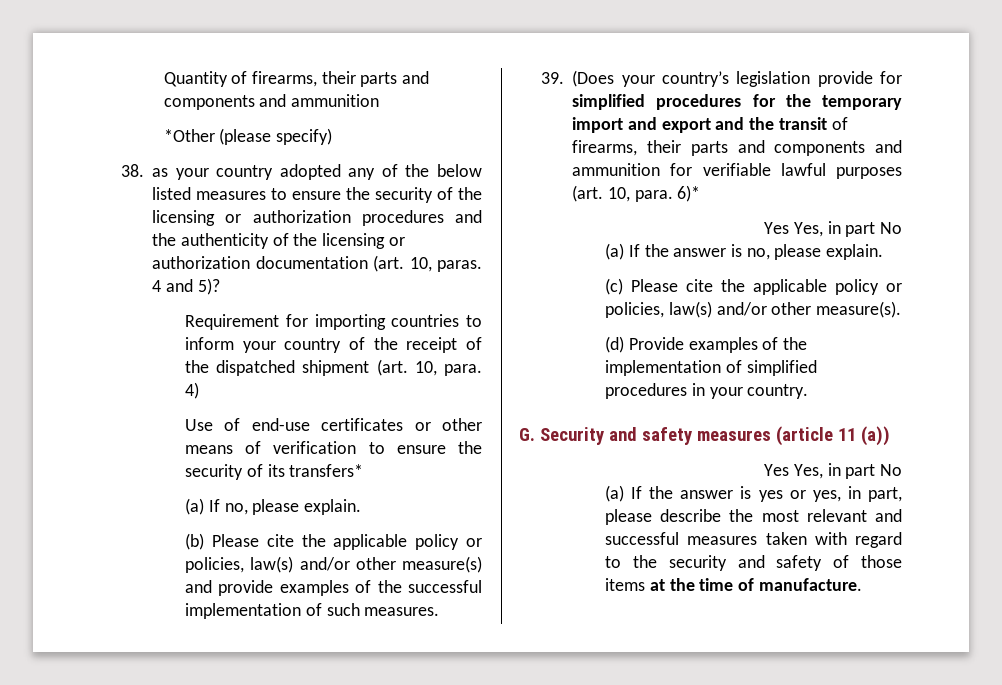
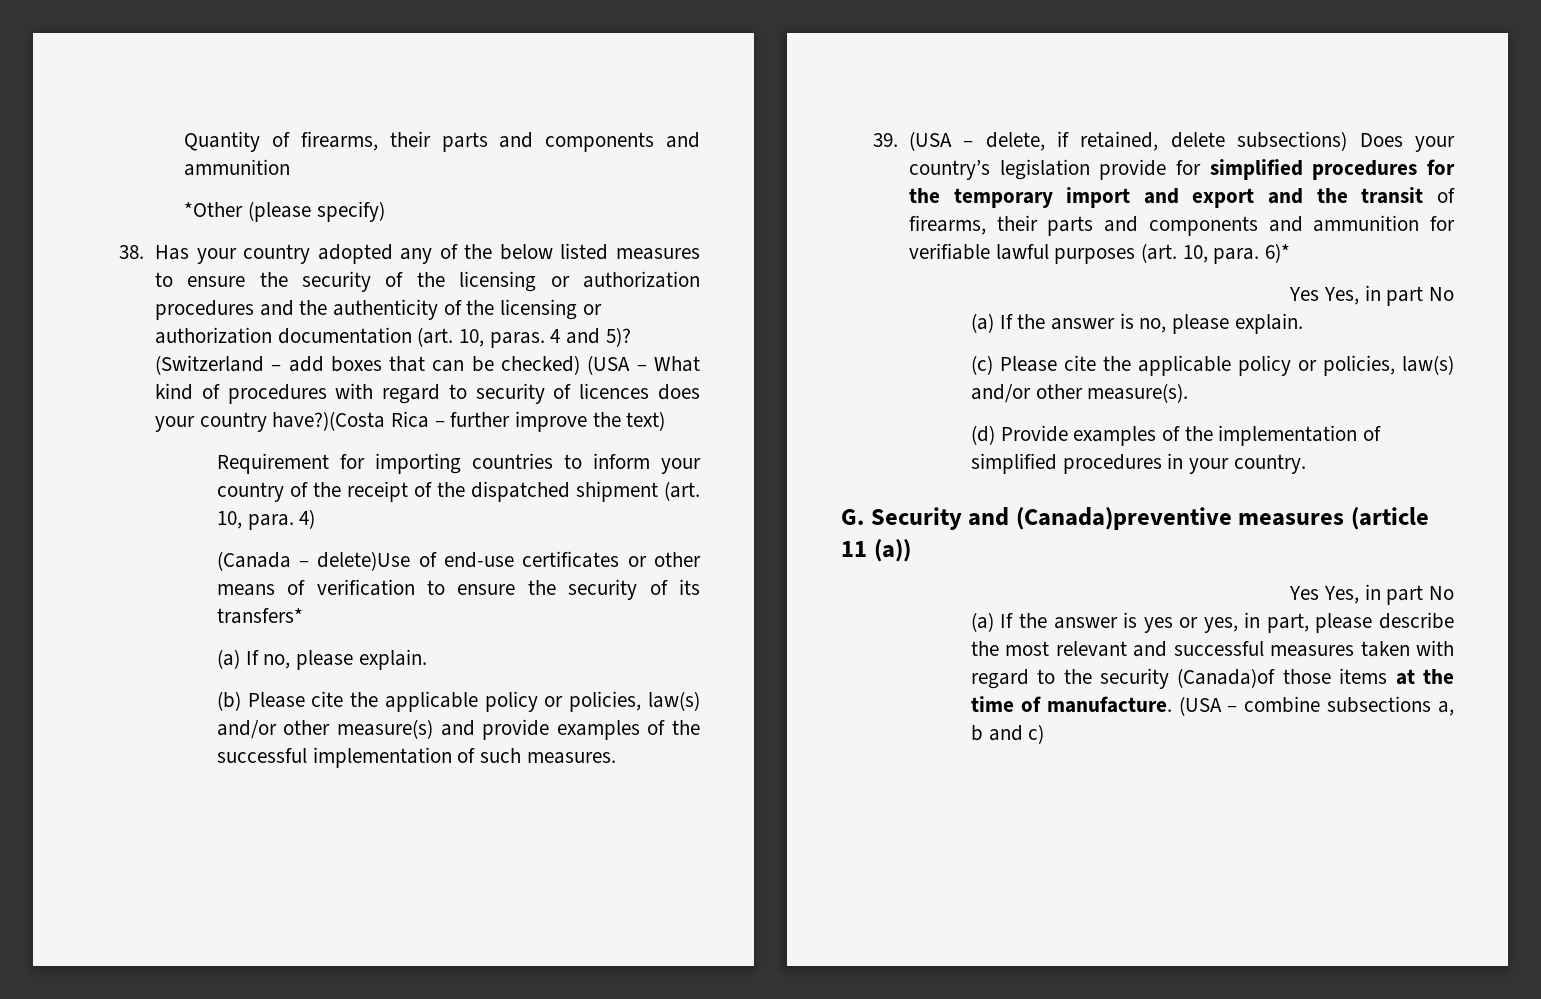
[152,168,169,177] as -> [154,245,189,260] Has
(220, 286) none -> [154,355,700,375] [154,383,700,404] [154,411,666,432] (Switzerland – add boxes that can be checked) (USA – What kind of procedures with regard to security of licences does your country have?)(Costa Rica – further improve the text)
[185,419,214,431] Use -> [216,551,411,571] (Canada – delete)Use
[572,70,615,87] (Does -> [908,131,1403,151] (USA – delete, if retained, delete subsections) Does
[641,427,692,445] safety -> [1015,507,1232,530] (Canada)preventive
[737,555,850,571] and safety of -> [1177,668,1276,688] (Canada)of
(862, 584) none -> [1178,696,1454,716] [970,724,1045,744] (USA – combine subsections a, b and c)

